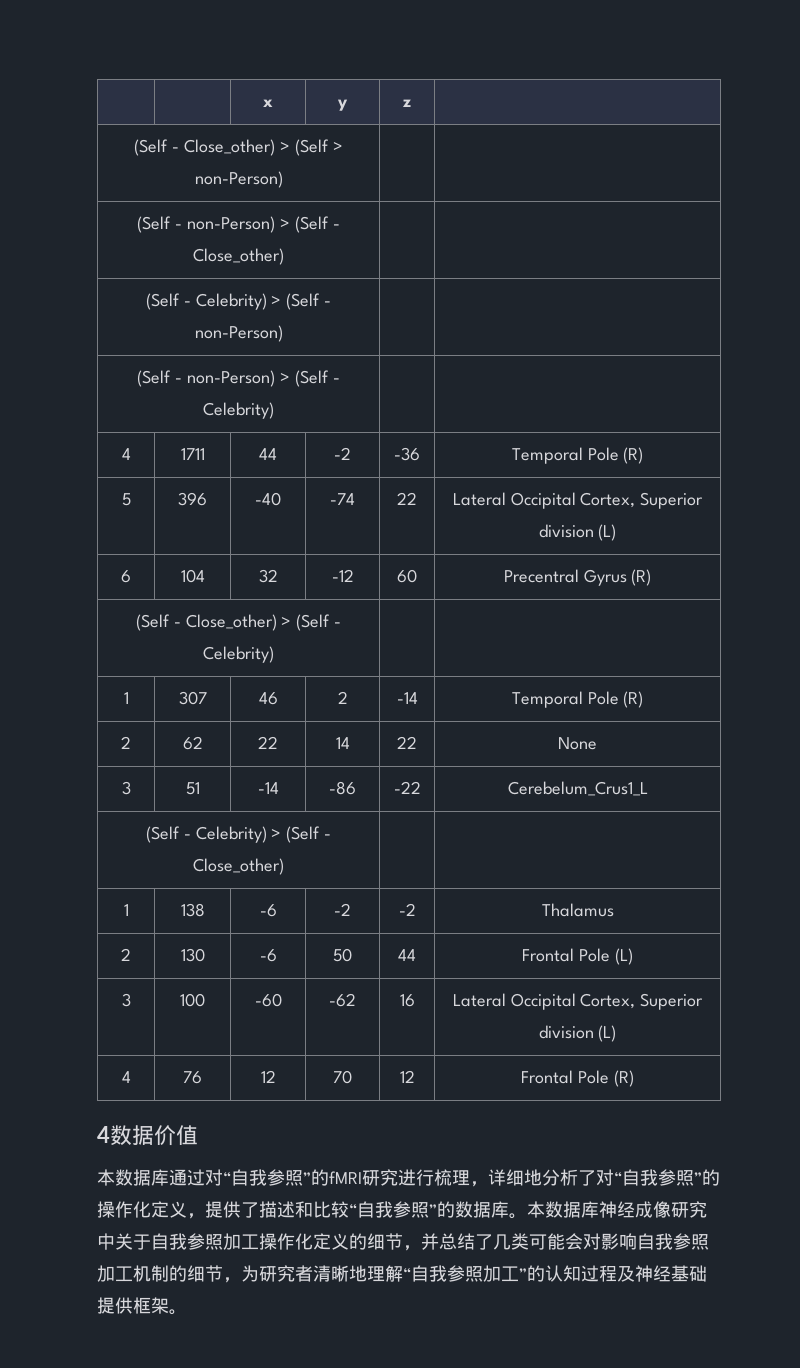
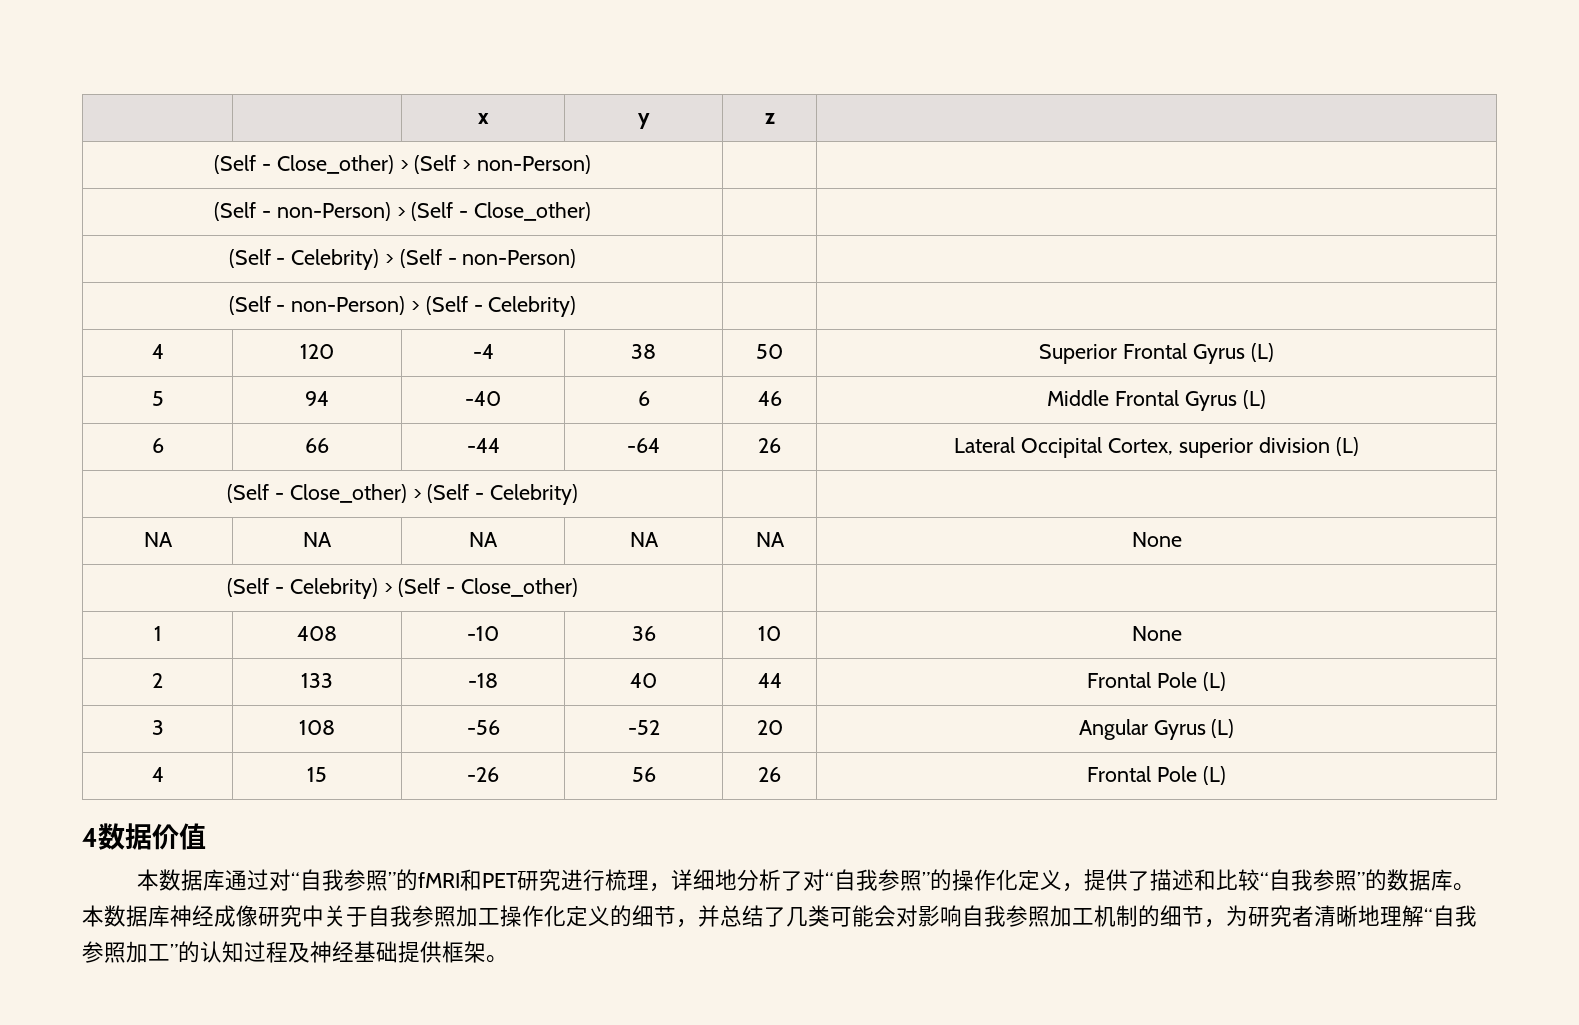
[180,448,205,460] [259,448,277,460] [334,447,351,460] [394,447,420,461] [511,447,644,464] 1711 | 44 | -2 | -36 | Temporal Pole (R) -> [300,344,334,359] [472,344,494,359] [631,344,656,359] [756,344,783,359] [1039,343,1274,364] 120 | -4 | 38 | 50 | Superior Frontal Gyrus (L)
[178,492,207,506] 396 -> [305,391,329,406] 94
[330,493,355,505] [397,492,417,505] [452,492,704,509] [538,524,617,541] [121,570,131,583] [180,569,205,583] [258,569,278,583] [331,569,354,582] [397,569,417,583] [503,569,652,586] -74 | 22 | Lateral Occipital Cortex, Superior division (L) // 6 | 104 | 32 | -12 | 60 | Precentral Gyrus (R) -> [637,391,650,406] [757,391,782,406] [1047,390,1266,411] [151,438,164,453] [305,438,329,453] [466,438,500,453] [627,438,660,453] [758,438,781,453] [954,437,1359,458] 6 | 46 | Middle Frontal Gyrus (L) // 6 | 66 | -44 | -64 | 26 | Lateral Occipital Cortex, superior division (L)
[123,692,129,704] [178,691,207,705] [258,692,278,705] [337,691,348,704] [396,692,418,704] [511,691,644,708] [121,736,131,749] [182,736,203,750] [258,736,278,749] [335,737,350,749] [397,736,417,749] [558,737,597,750] [121,781,131,795] [185,782,200,795] [257,782,279,794] [329,781,356,795] [393,781,421,794] [507,781,648,796] 1 | 307 | 46 | 2 | -14 | Temporal Pole (R) // 2 | 62 | 22 | 14 | 22 | None // 3 | 51 | -14 | -86 | -22 | Cerebelum_Crus1_L -> [143,532,173,547] [303,532,332,547] [469,532,498,547] [629,532,659,547] [755,532,785,547] [1131,532,1182,547] NA | NA | NA | NA | NA | None
[180,903,205,917] [259,904,277,917] [334,903,351,916] [398,903,416,916] [541,903,614,917] [121,948,131,961] [180,948,205,962] [259,949,277,962] [333,948,352,962] 138 | -6 | -2 | -2 | Thalamus // 2 | 130 | -6 | 50 -> [297,626,337,641] [467,626,499,641] [631,626,656,641] [758,626,781,641] [1131,626,1182,641] [152,673,163,688] [301,673,333,688] [468,673,498,688] [630,673,657,688] 408 | -10 | 36 | 10 | None // 2 | 133 | -18 | 40
[180,993,205,1007] [254,993,282,1007] [329,993,356,1007] [399,994,415,1007] [452,993,704,1010] [538,1025,617,1042] [121,1071,131,1083] [183,1071,202,1084] [260,1070,276,1083] [333,1070,352,1084] [399,1070,415,1083] [521,1070,634,1087] 100 | -60 | -62 | 16 | Lateral Occipital Cortex, Superior division (L) // 4 | 76 | 12 | 70 | 12 | Frontal Pole (R) -> [299,720,335,735] [466,720,500,735] [627,720,660,735] [756,720,783,735] [1078,719,1235,740] [151,767,164,782] [307,767,327,782] [467,767,499,782] [631,767,656,782] [758,767,781,782] [1087,766,1226,785] 108 | -56 | -52 | 20 | Angular Gyrus (L) // 4 | 15 | -26 | 56 | 26 | Frontal Pole (L)
(362, 1177) none -> [460,869,519,891] 和PET

